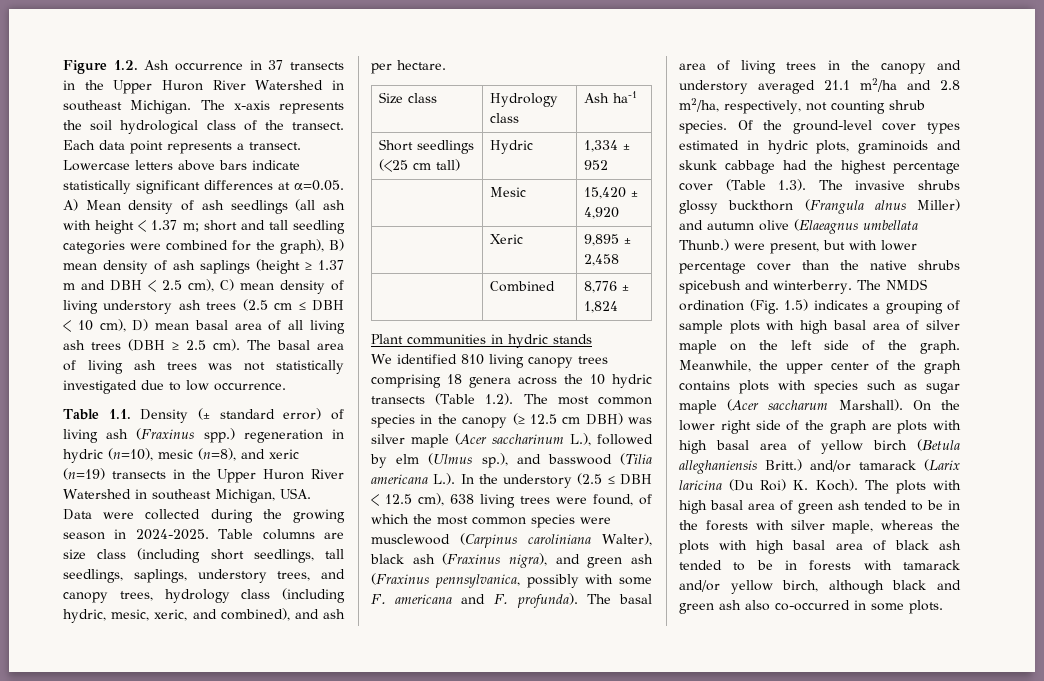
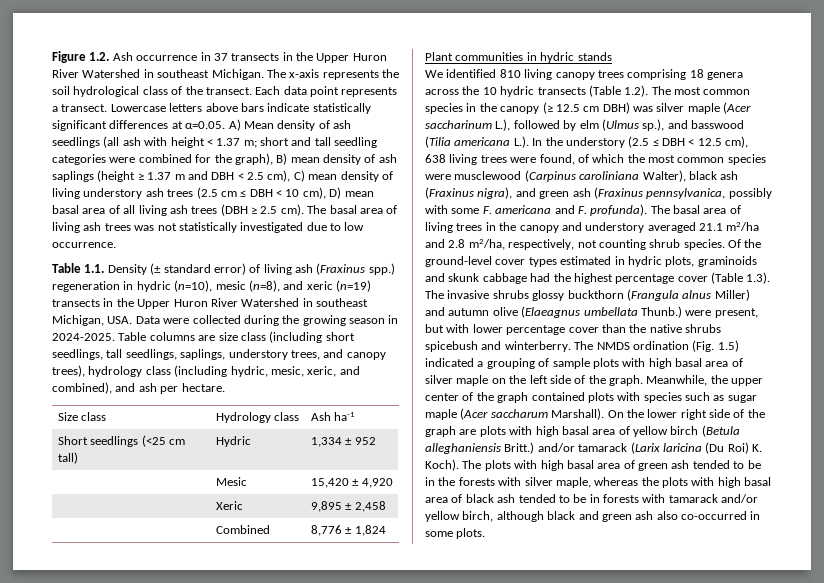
[119,591,153,601] trees, -> [52,365,85,377] trees),
[813,300,868,310] indicates -> [425,358,474,367] indicated
[679,380,730,391] contains -> [531,392,585,401] contained

